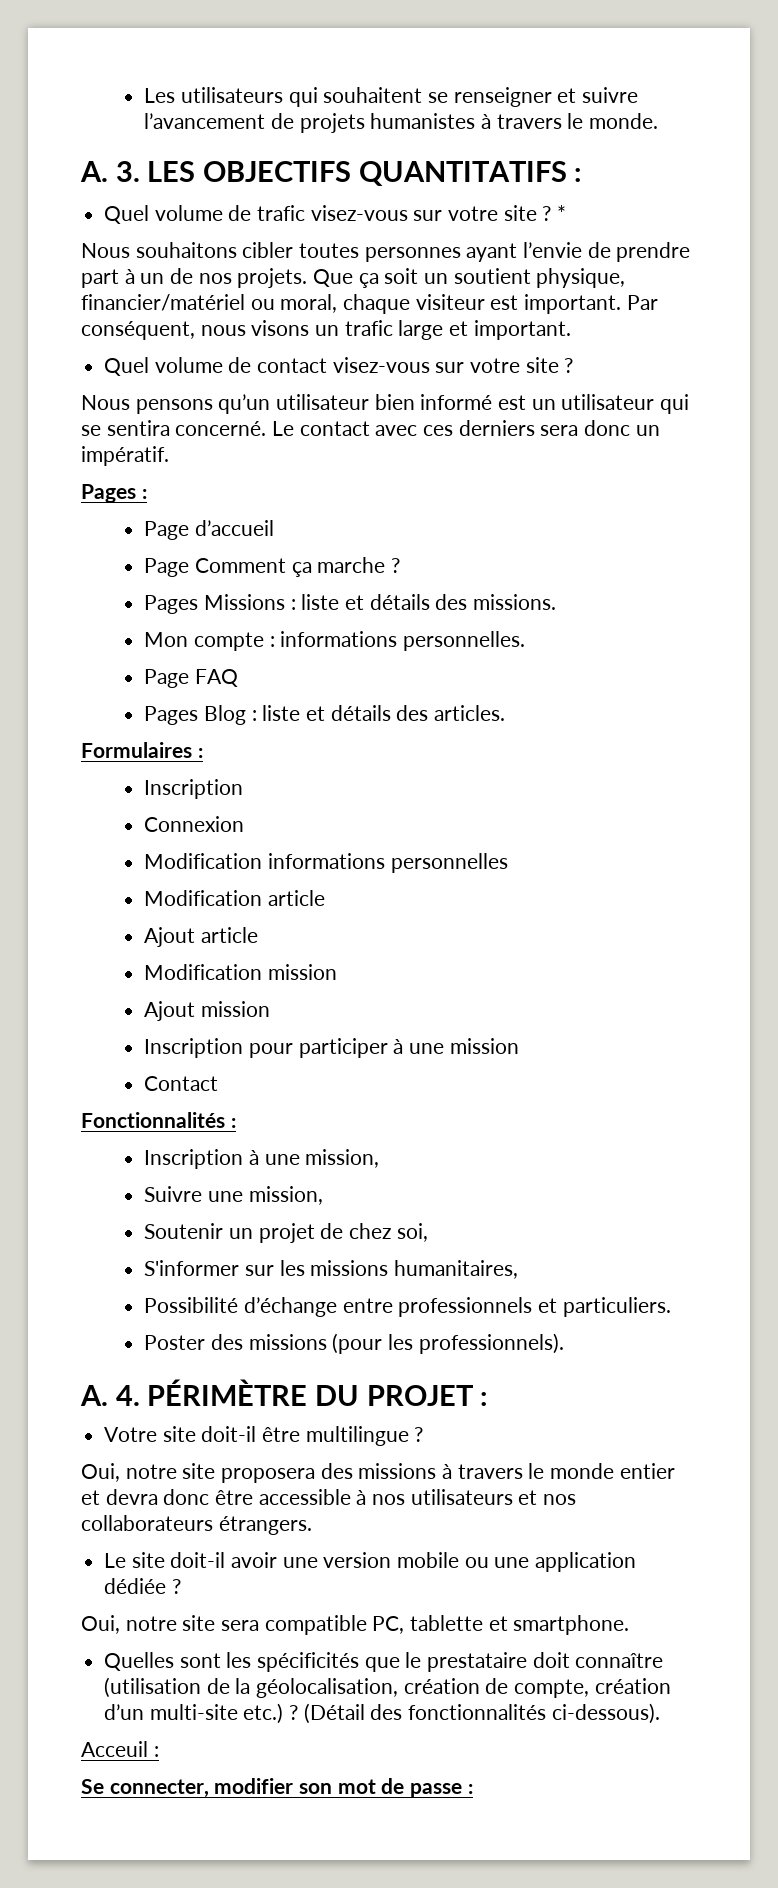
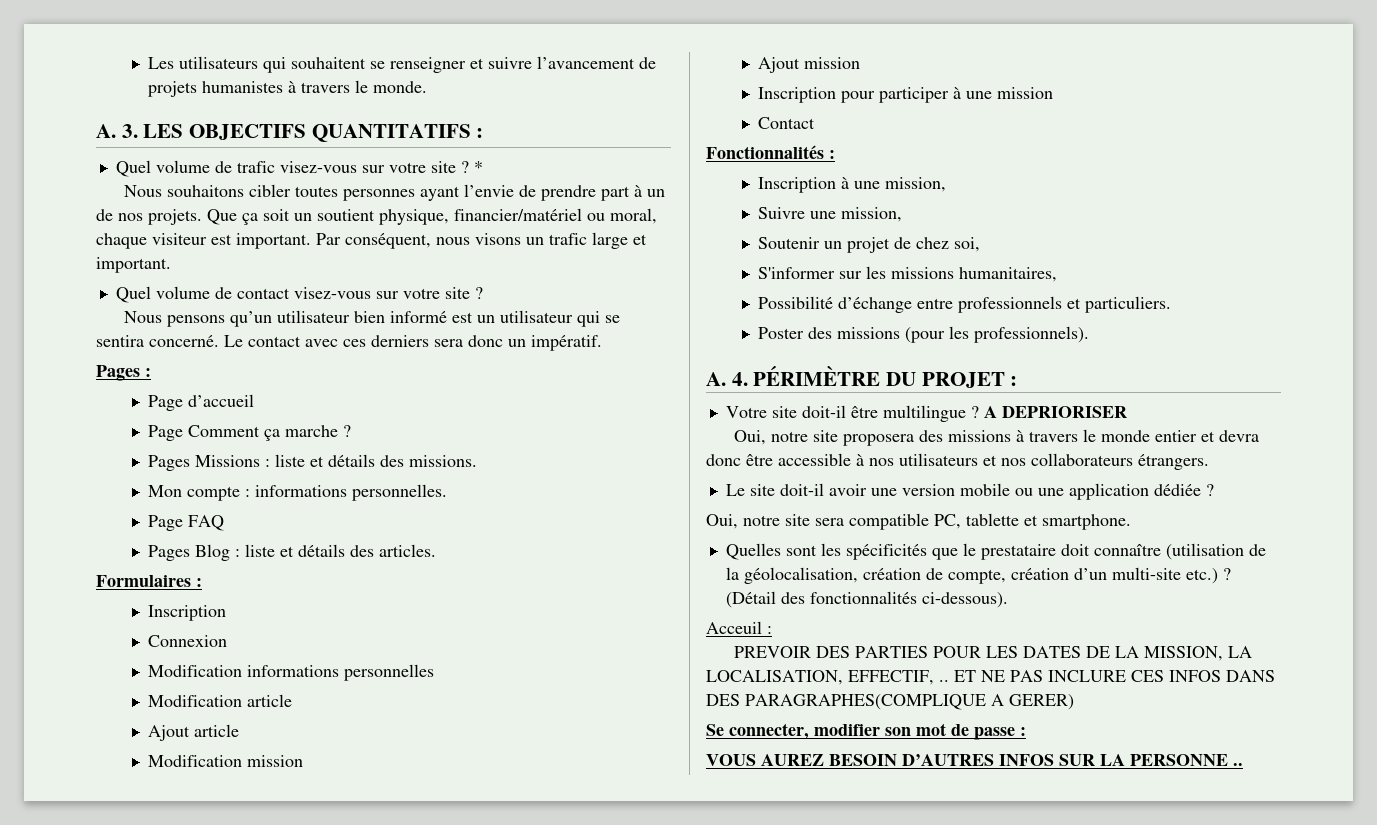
(424, 1434) none -> [983,406,1127,418] A DEPRIORISER
(159, 1751) none -> [734,646,1253,661] [706,670,1275,685] [706,694,1074,710] // PREVOIR DES PARTIES POUR LES DATES DE LA MISSION, LA LOCALISATION, EFFECTIF, .. ET NE PAS INCLURE CES INFOS DANS DES PARAGRAPHES(COMPLIQUE A GERER)
(473, 1789) none -> [706,754,1243,766] // VOUS AUREZ BESOIN D’AUTRES INFOS SUR LA PERSONNE ..

